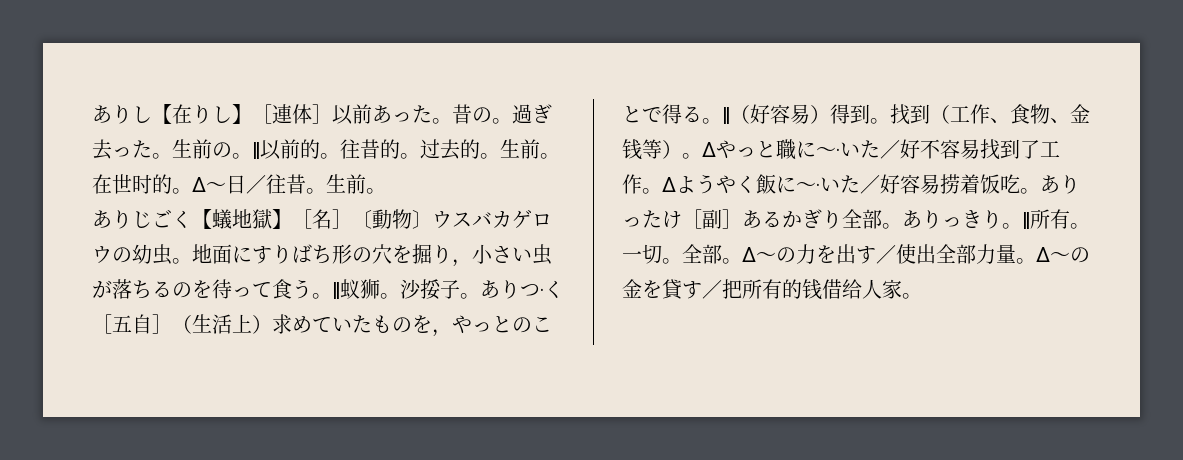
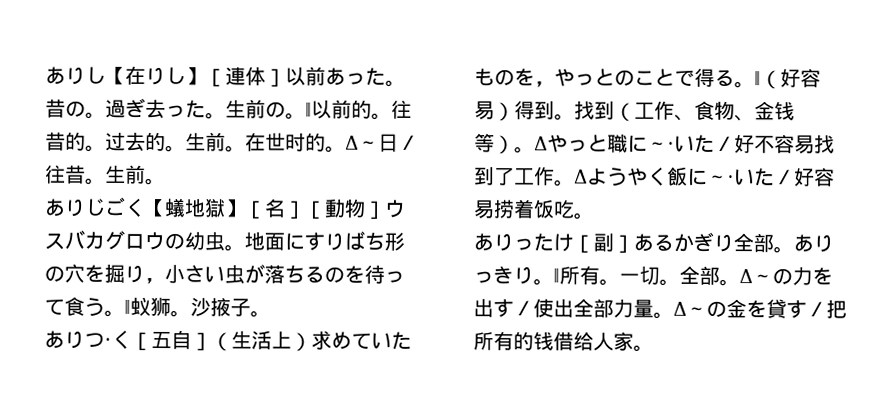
[352,209,432,229] 〔動物〕 -> [304,198,386,220] ［動物］
[512,210,532,228] ゲ -> [104,230,125,250] グ
[420,279,441,300] 挼 -> [210,297,231,317] 掖
(480, 296) none -> (271, 314) //
(1040, 191) none -> (594, 216) //

